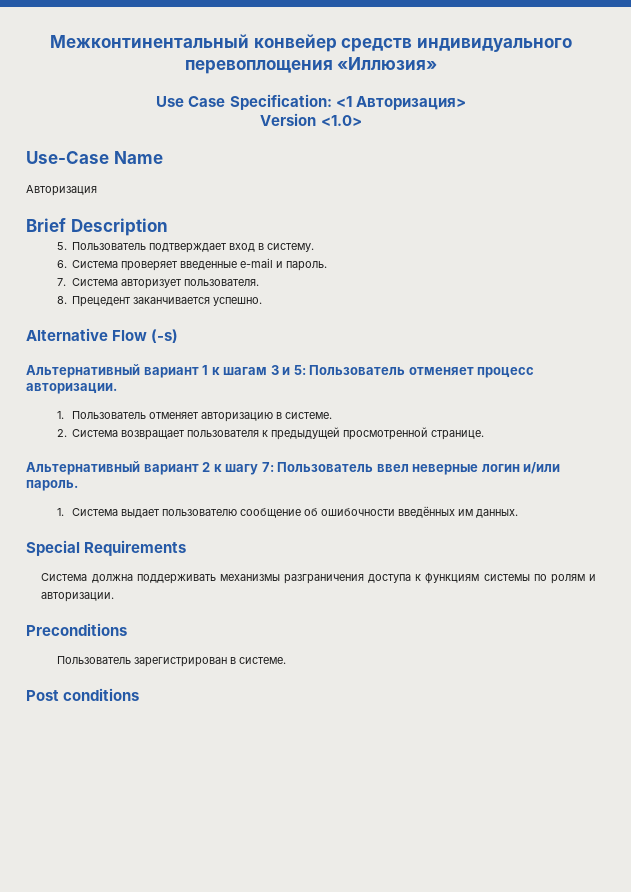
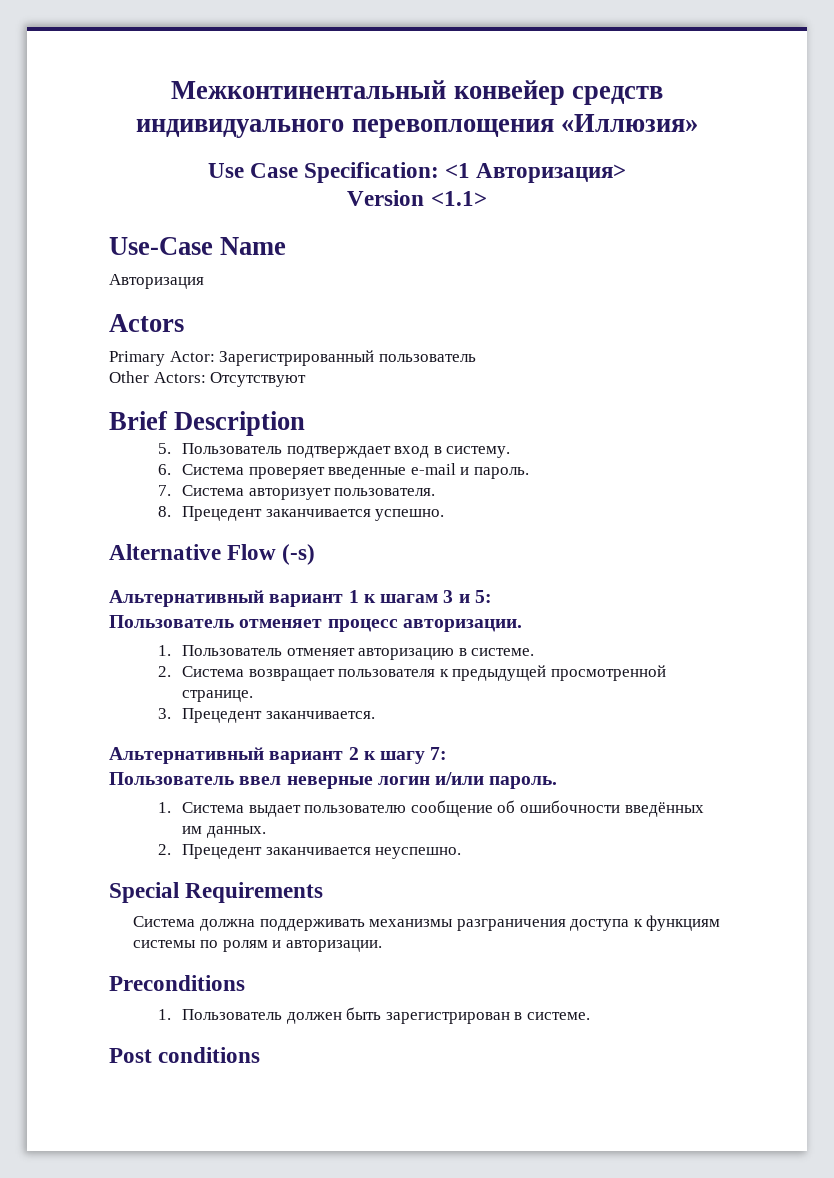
[320,115,362,126] <1.0> -> [430,191,487,206] <1.1>
(97, 190) none -> [109,314,184,332] [109,350,476,366] [109,371,307,387] // Actors // Primary Actor: Зарегистрированный пользователь // Other Actors: Отсутствуют
(306, 370) none -> (492, 596) //
(485, 435) none -> [157,708,375,723] // 3. Прецедент заканчивается.
(274, 467) none -> (448, 753) //
(519, 513) none -> [157,844,462,859] // 2. Прецедент заканчивается неуспешно.
[56,656,131,664] Пользователь -> [157,1007,382,1024] 1. Пользователь должен быть

